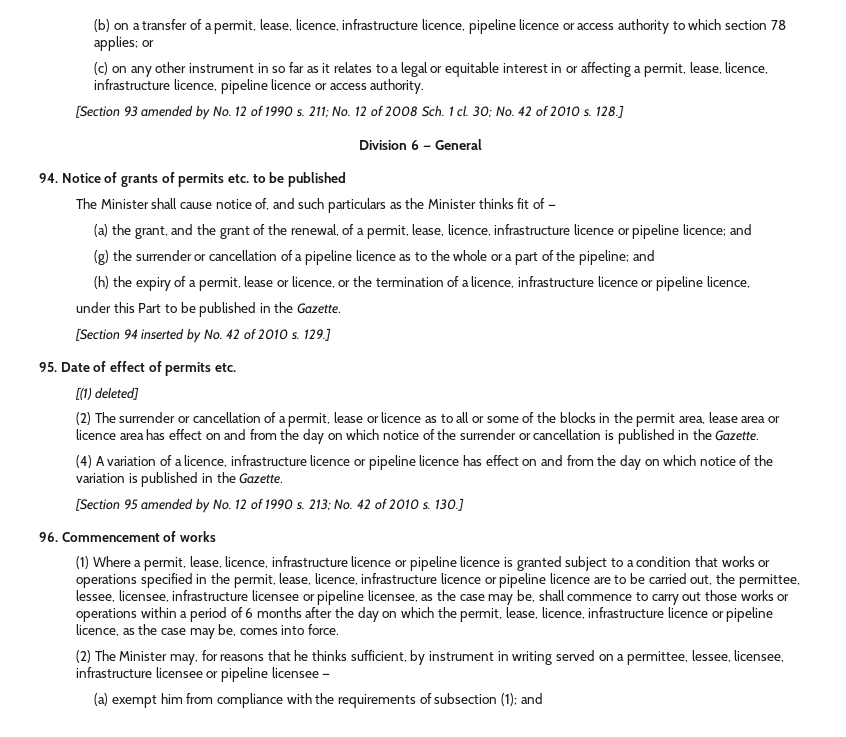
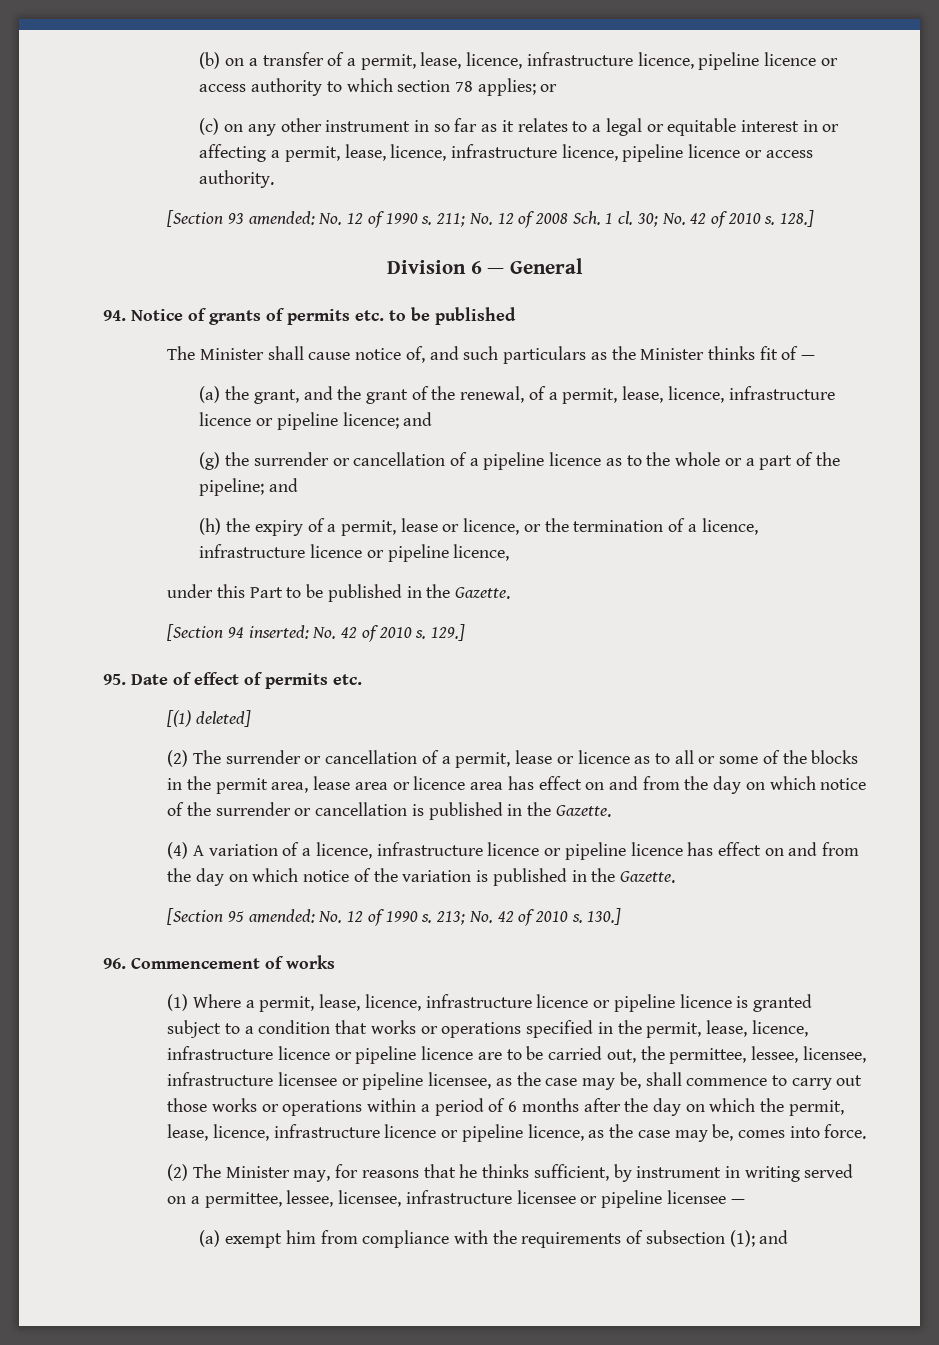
[141,105,210,120] amended by -> [248,211,315,225] amended:
[141,328,201,343] inserted by -> [248,625,309,639] inserted:
[141,498,210,513] amended by -> [248,909,315,923] amended:

